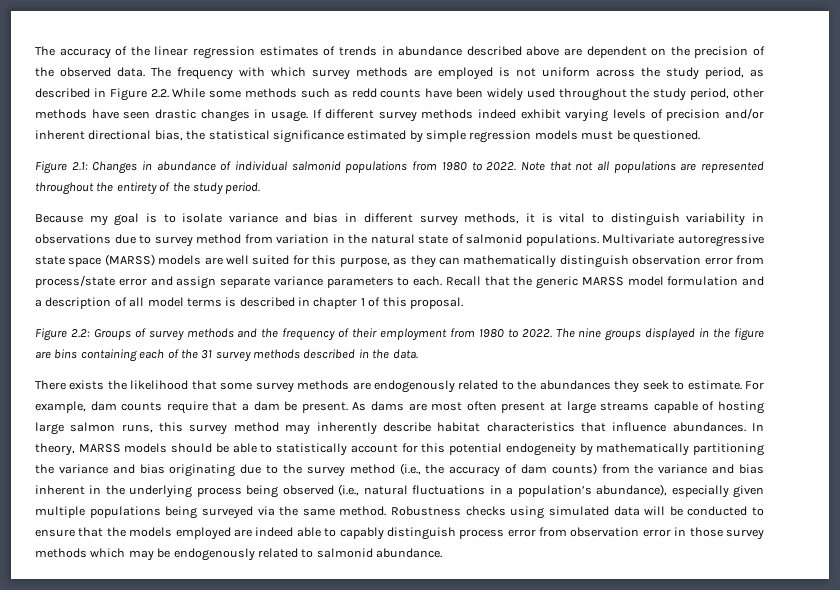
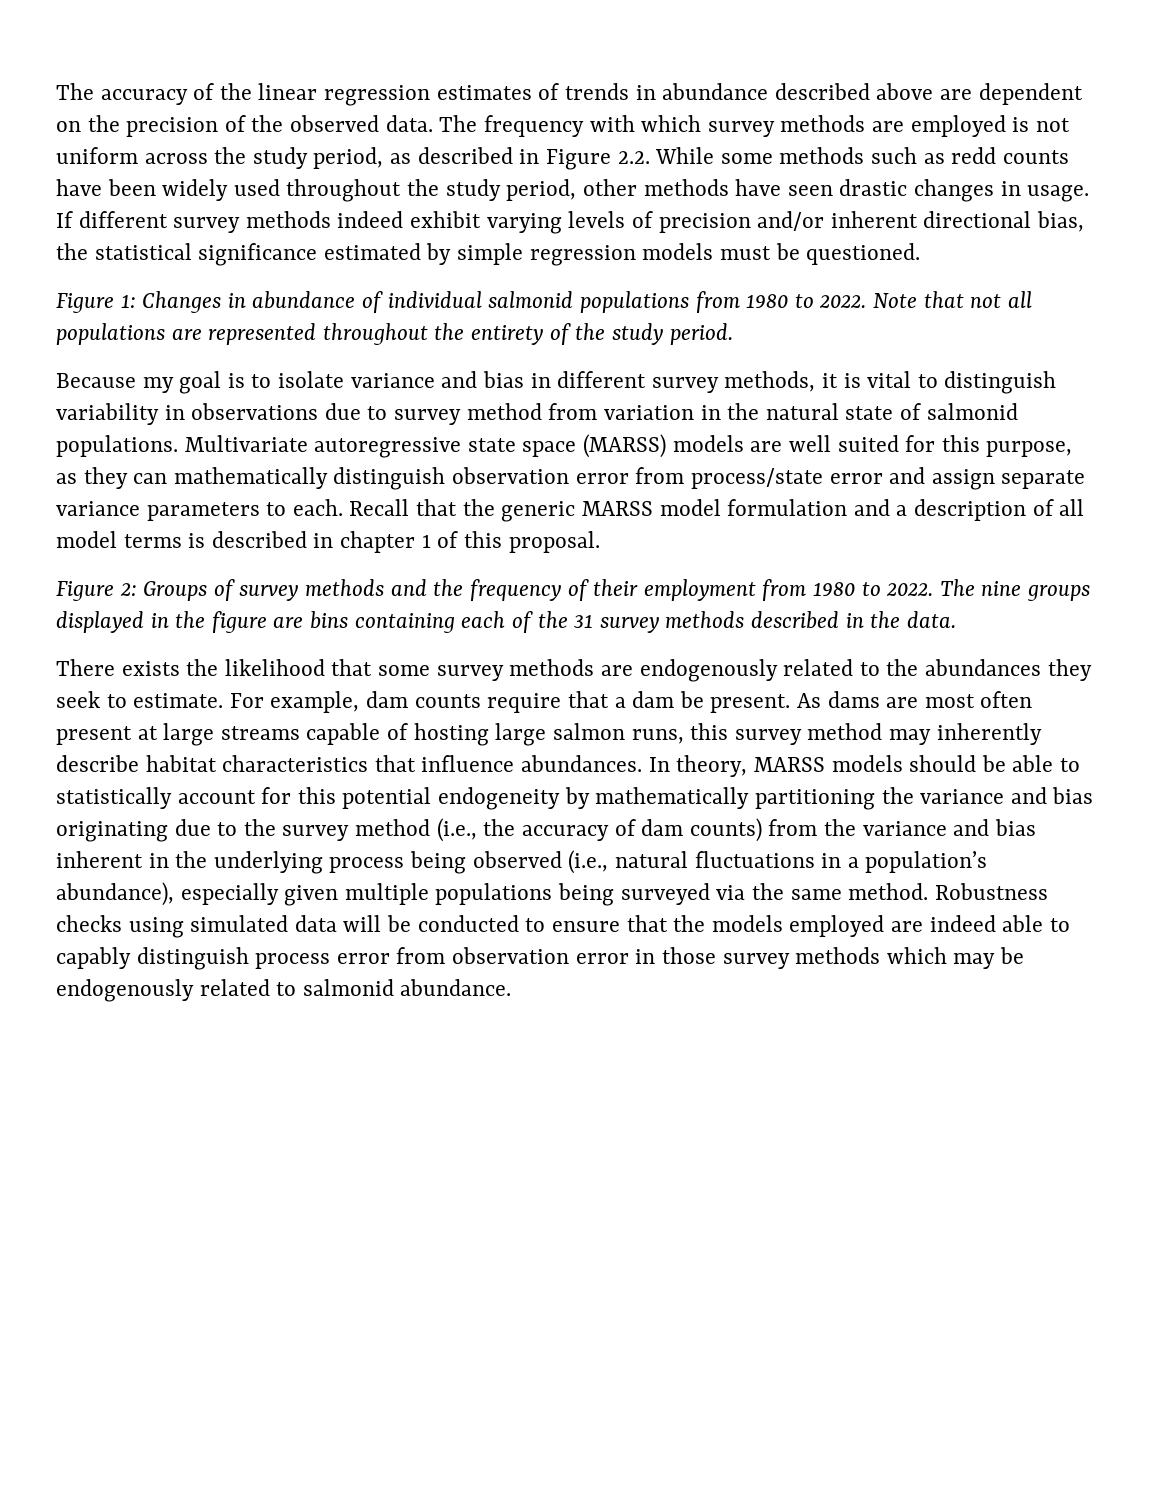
[71,162,88,171] 2.1: -> [120,294,136,308] 1:
[70,329,90,338] 2.2: -> [119,583,137,596] 2:

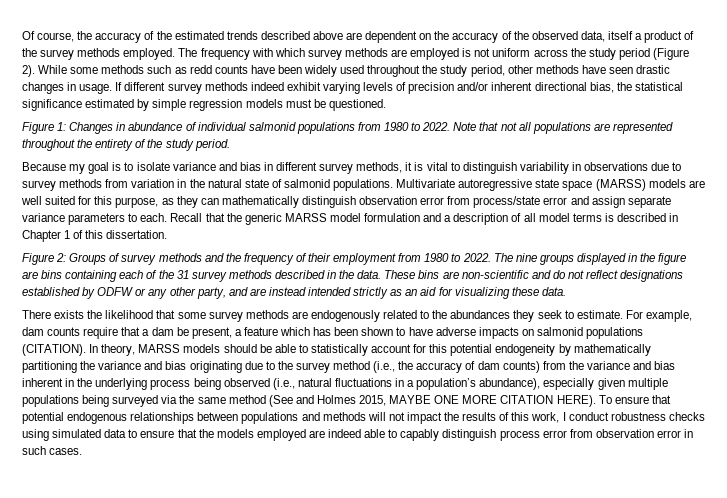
[56,83,769,106] The accuracy of the linear regression estimates of trends in abundance -> [22,31,258,43] Of course, the accuracy of the estimated trends
[126,117,219,137] precision -> [452,32,499,43] accuracy
[385,115,433,132] data. -> [580,31,695,43] [22,48,176,60] data, itself a product of the survey methods employed.
[313,147,650,170] period, as described in Figure 2.2. -> [618,48,689,60] [22,65,35,77] period (Figure 2).
[466,403,542,420] method -> [59,179,103,188] methods
[340,531,416,553] chapter -> [22,230,61,242] Chapter
[508,531,600,553] proposal. -> [106,230,168,239] dissertation.
(956, 619) none -> [384,270,684,282] [22,287,566,299] These bins are non-scientific and do not reflect designations established by ODFW or any other party, and are instead intended strictly as an aid for visualizing these data.
[710,691,1033,713] [56,723,1042,746] [56,755,643,772] present. As dams are most often present at large streams capable of hosting large salmon runs, this survey method may inherently describe habitat characteristics that influence abundances. -> [191,327,644,339] [22,344,86,356] present, a feature which has been shown to have adverse impacts on salmonid populations (CITATION).
[848,883,1048,900] method. Robustness -> [228,395,671,407] [22,412,666,424] method (See and Holmes 2015, MAYBE ONE MORE CITATION HERE). To ensure that potential endogenous relationships between populations and methods will not impact the results of this work, I conduct robustness
[343,915,519,932] will be conducted -> (127, 433) none
[661,947,1024,969] [56,979,512,1002] those survey methods which may be endogenously related to salmonid abundance. -> [22,446,83,455] such cases.

